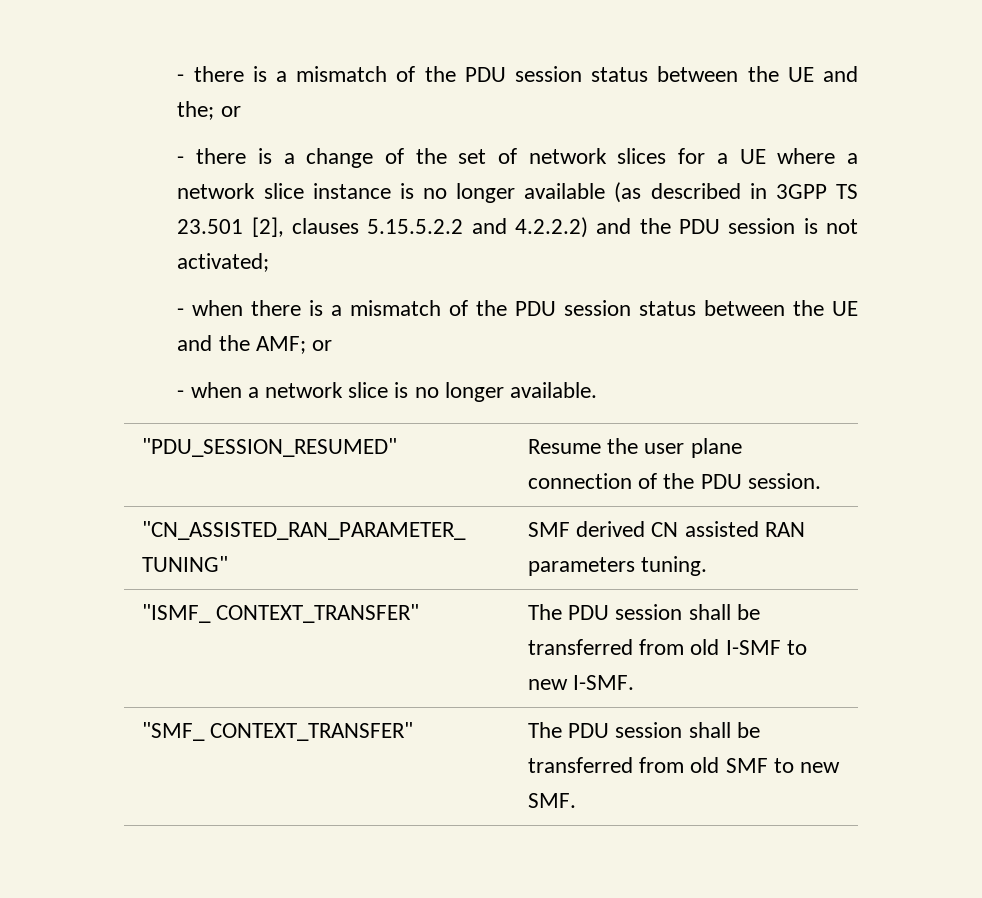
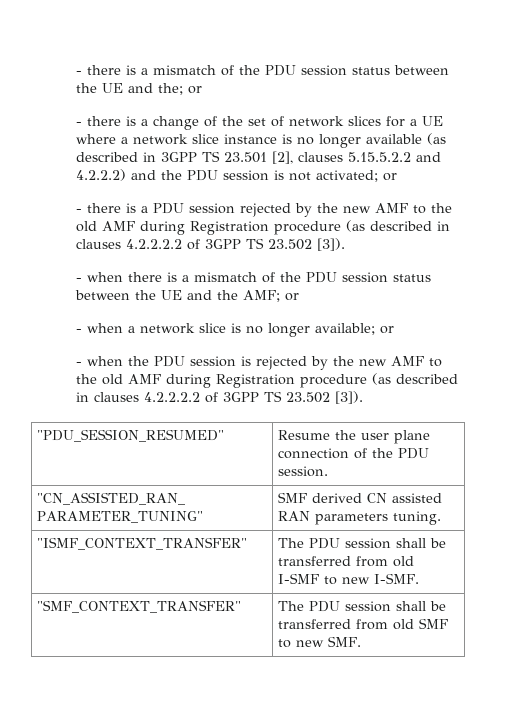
(270, 262) none -> [382,173,397,181] [75,203,452,217] [75,220,450,235] [75,238,345,251] or // - there is a PDU session rejected by the new AMF to the old AMF during Registration procedure (as described in clauses 4.2.2.2.2 of 3GPP TS 23.502 [3]).
[510,382,598,398] available. -> [314,323,394,335] [75,356,442,370] [75,373,458,388] [75,391,363,404] available; or // - when the PDU session is rejected by the new AMF to the old AMF during Registration procedure (as described in clauses 4.2.2.2.2 of 3GPP TS 23.502 [3]).
[141,604,420,623] "ISMF_ CONTEXT_TRANSFER" -> [37,537,248,550] "ISMF_CONTEXT_TRANSFER"
[141,722,414,741] "SMF_ CONTEXT_TRANSFER" -> [37,600,242,613] "SMF_CONTEXT_TRANSFER"

